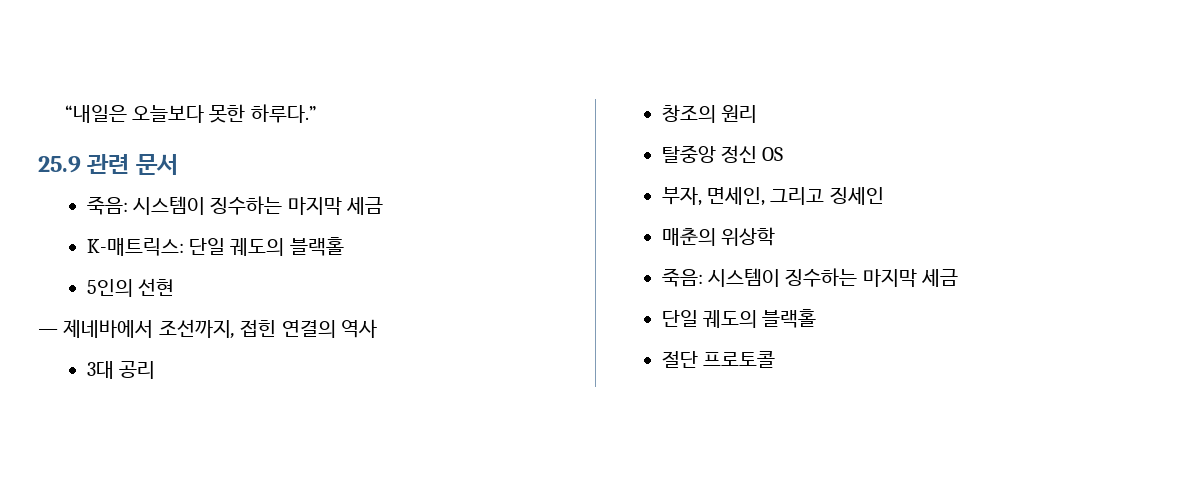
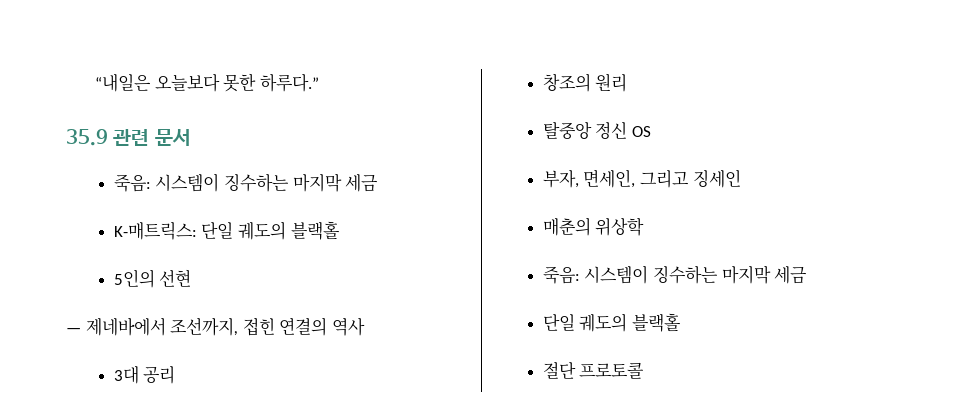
[38,156,81,173] 25.9 -> [66,129,108,146] 35.9

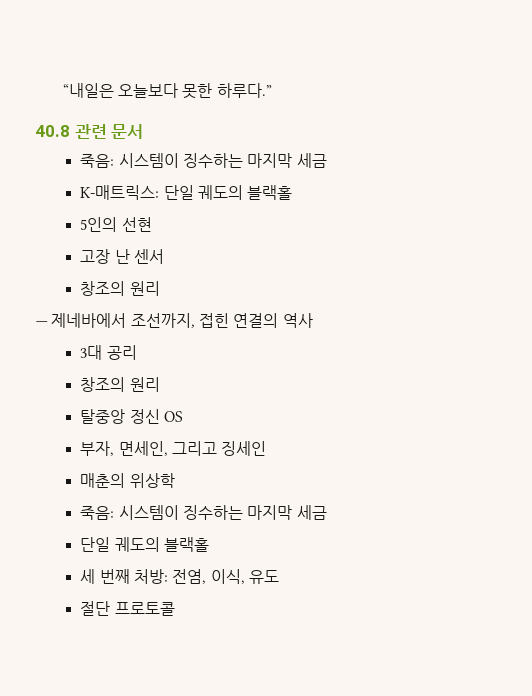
[66,129,108,146] 35.9 -> [35,125,70,137] 40.8
(192, 278) none -> [80,249,165,264] [80,281,160,296] // 고장 난 센서 // 창조의 원리
(682, 322) none -> [80,569,280,584] // 세 번째 처방: 전염, 이식, 유도

